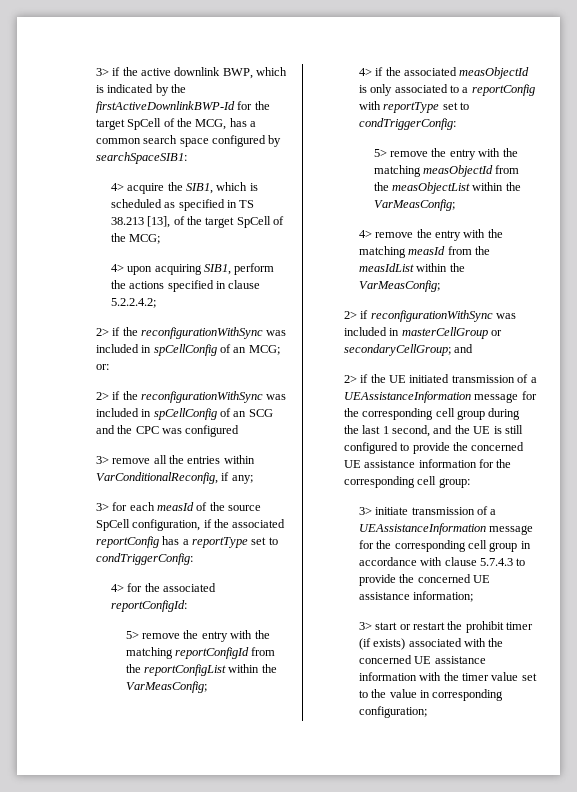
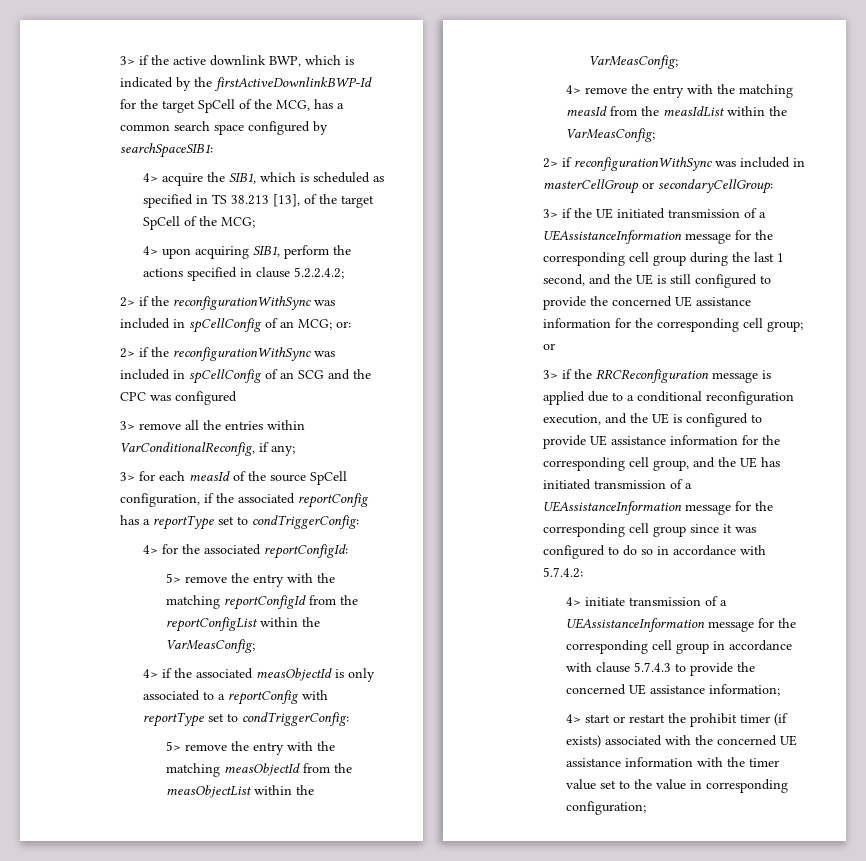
[343,344,474,356] [343,375,357,383] secondaryCellGroup; and // 2> -> [657,179,773,194] [542,209,558,218] secondaryCellGroup: // 3>
[438,478,470,488] [358,507,372,515] group: // 3> -> [766,321,803,332] [542,343,555,350] [542,369,771,383] [542,391,794,405] [542,413,762,427] [542,435,780,449] [542,457,780,471] [542,479,692,490] [542,501,773,515] [542,523,756,537] [542,545,766,559] [542,567,583,578] [565,597,581,606] group; or // 3> if the RRCReconfiguration message is applied due to a conditional reconfiguration execution, and the UE is configured to provide UE assistance information for the corresponding cell group, and the UE has initiated transmission of a UEAssistanceInformation message for the corresponding cell group since it was configured to do so in accordance with 5.7.4.2: // 4>
[358,622,372,630] 3> -> [565,714,581,723] 4>

